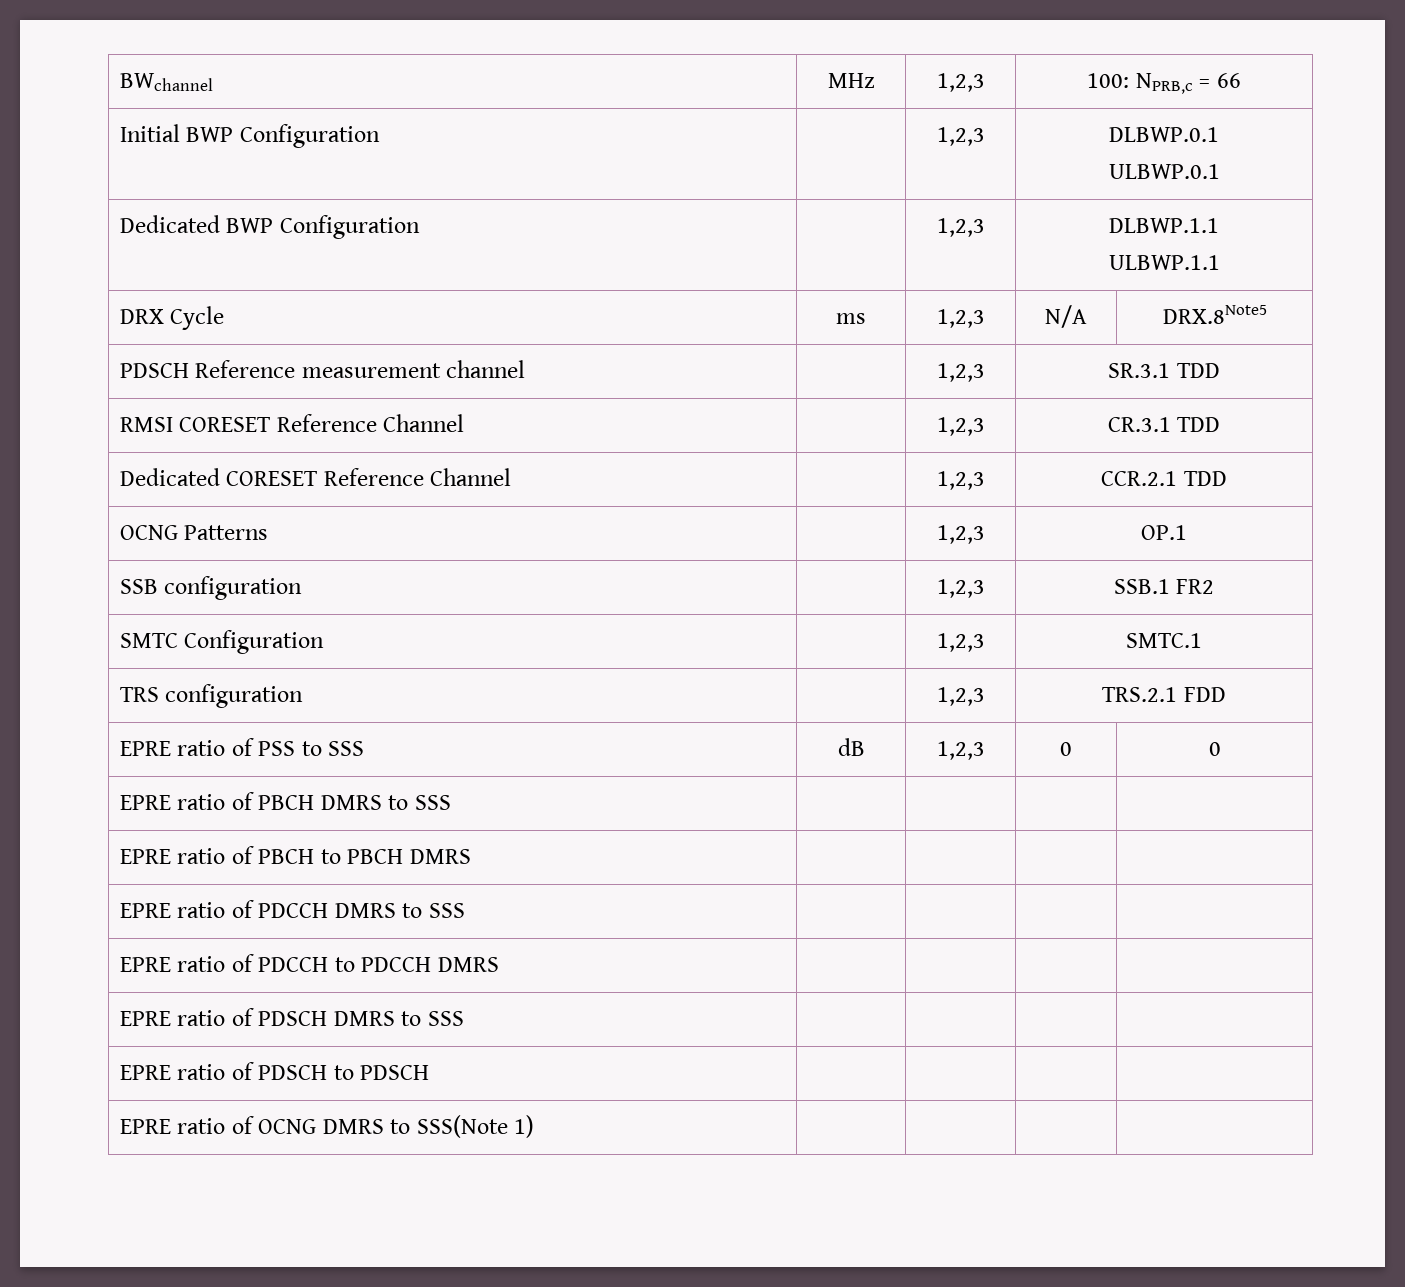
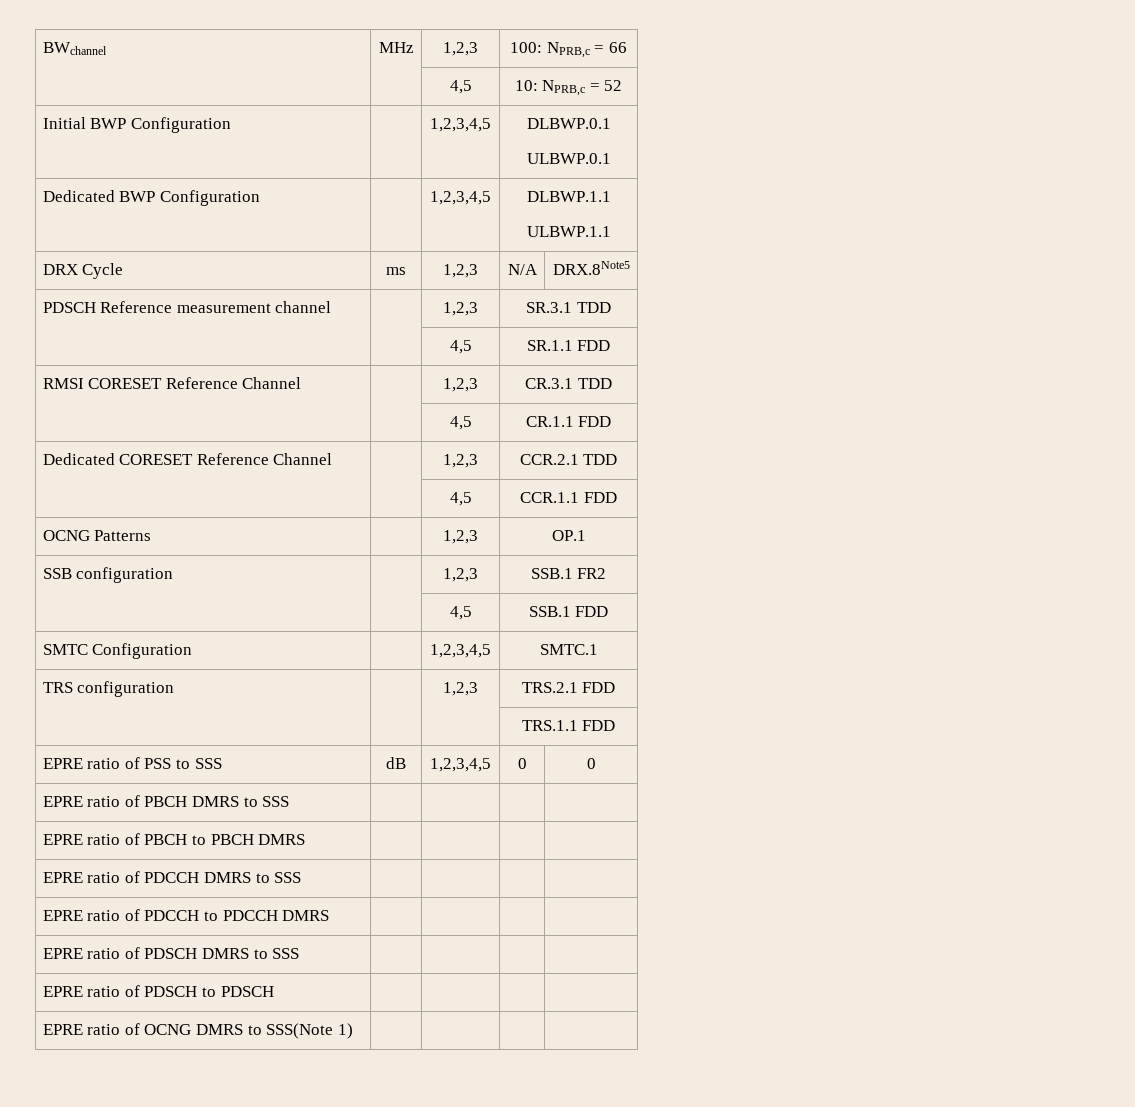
(1241, 80) none -> [449,80,472,94] [514,80,623,96] // | | 4,5 | 10: NPRB,c = 52
[936,127,985,146] 1,2,3 -> [430,118,491,132] 1,2,3,4,5
[936,218,985,237] 1,2,3 -> [430,191,491,205] 1,2,3,4,5
(1220, 370) none -> [449,340,472,354] [526,340,611,351] // | | 4,5 | SR.1.1 FDD
(1221, 424) none -> [449,416,472,430] [525,416,612,427] // | | 4,5 | CR.1.1 FDD
(1227, 478) none -> [449,492,472,506] [520,492,617,503] // | | 4,5 | CCR.1.1 FDD
(1215, 586) none -> [449,606,472,620] [528,606,609,617] // | | 4,5 | SSB.1 FDD
[936,633,985,652] 1,2,3 -> [430,644,491,658] 1,2,3,4,5
(1226, 694) none -> [521,720,616,731] // | | | TRS.1.1 FDD
[936,741,985,760] 1,2,3 -> [430,758,491,772] 1,2,3,4,5

